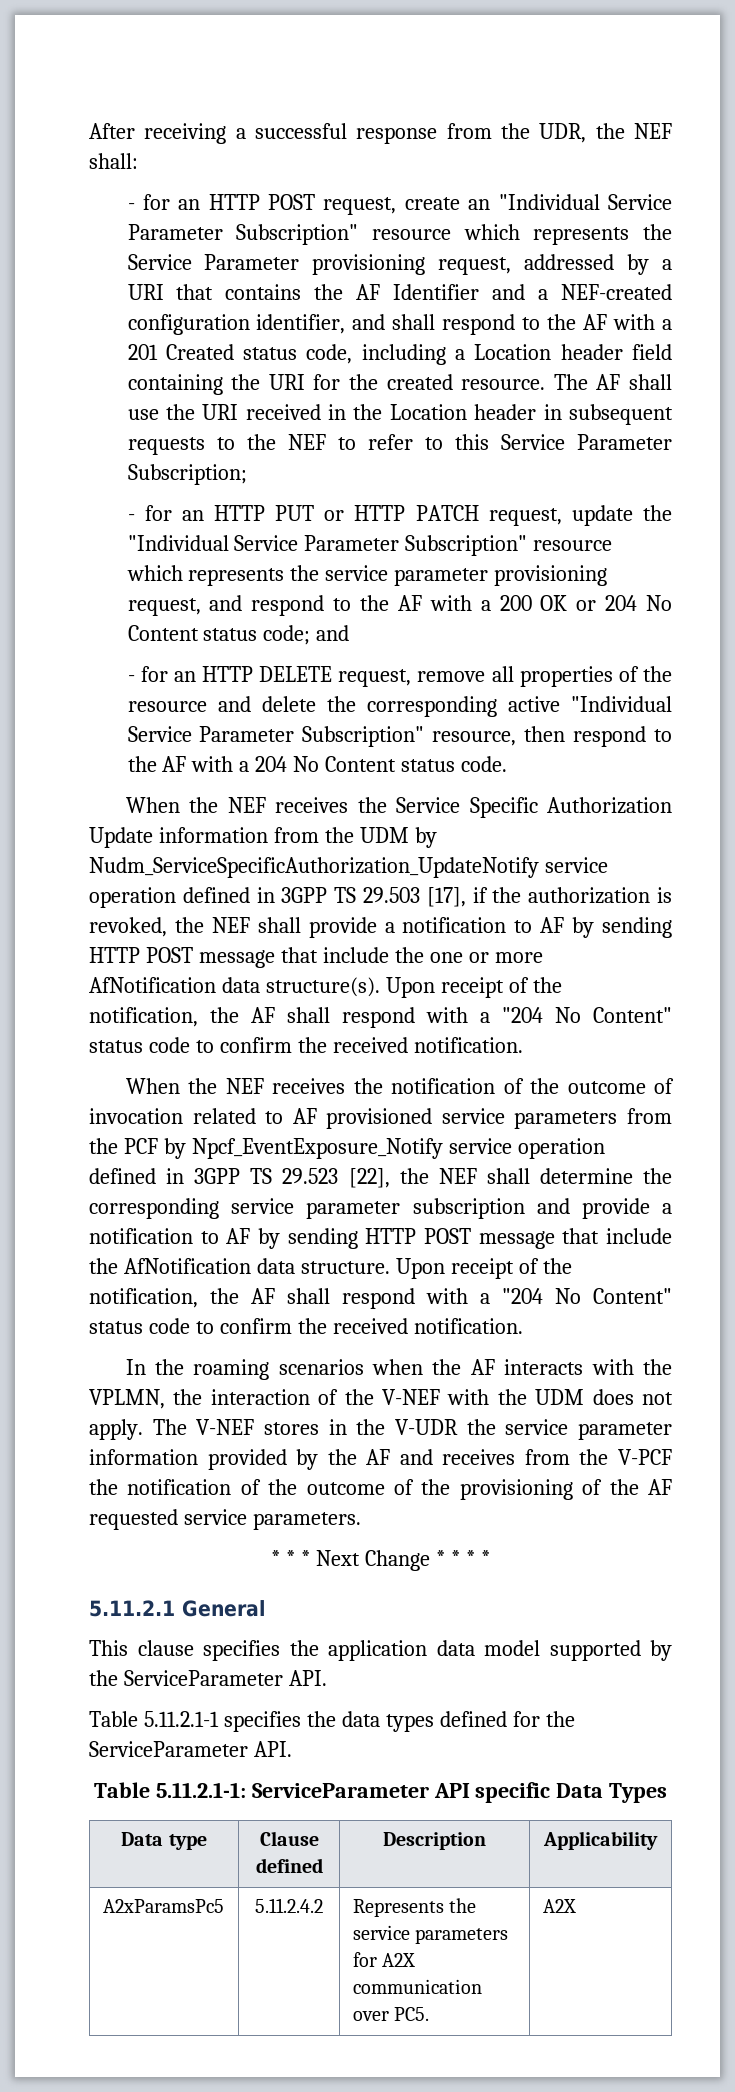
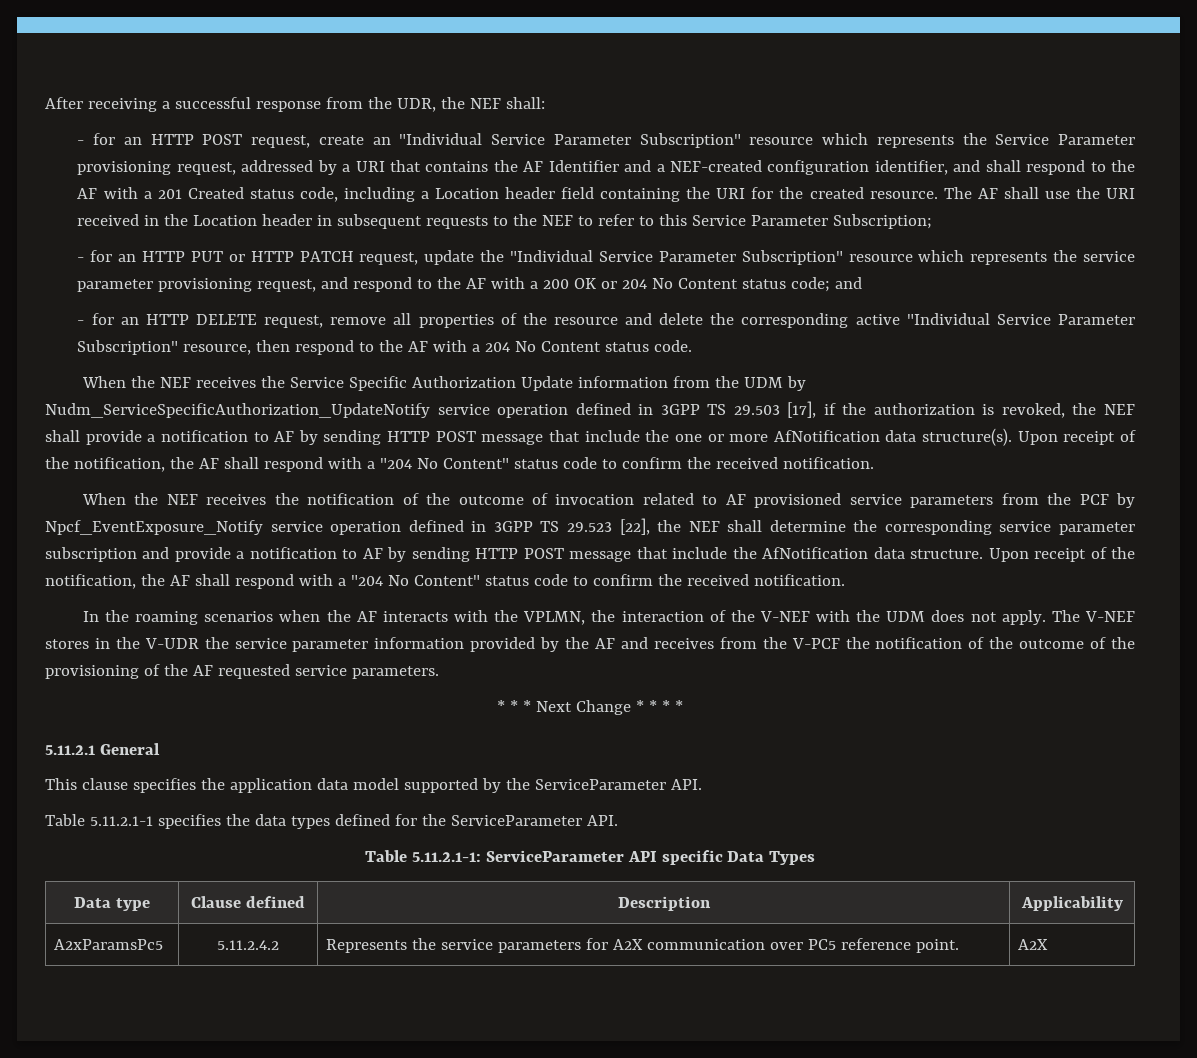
[394,2007,430,2021] PC5. -> [808,938,960,953] PC5 reference point.

